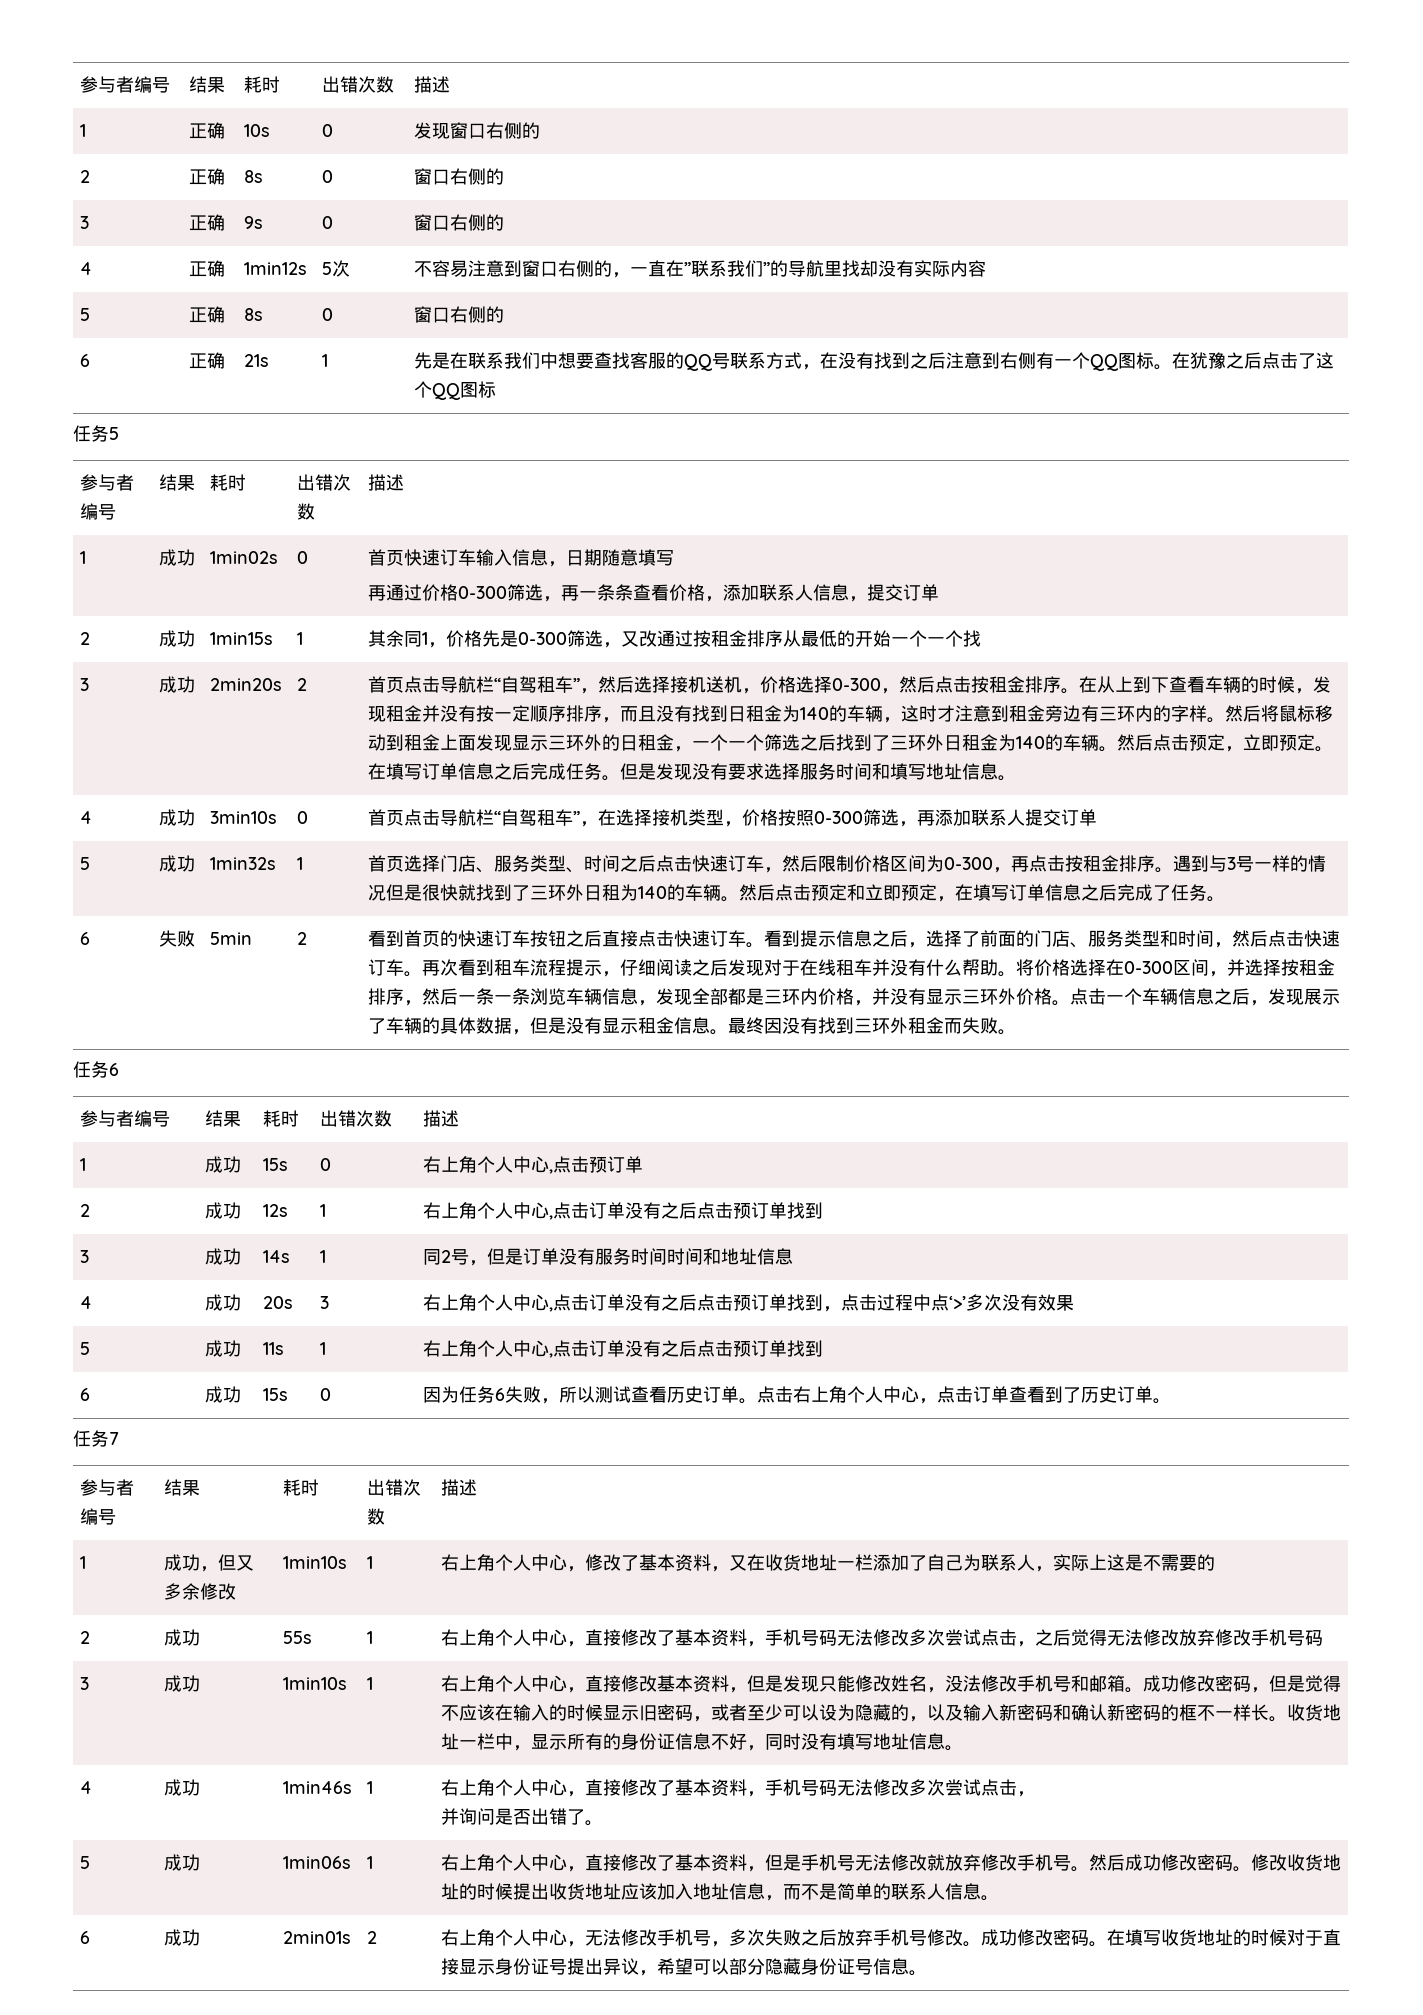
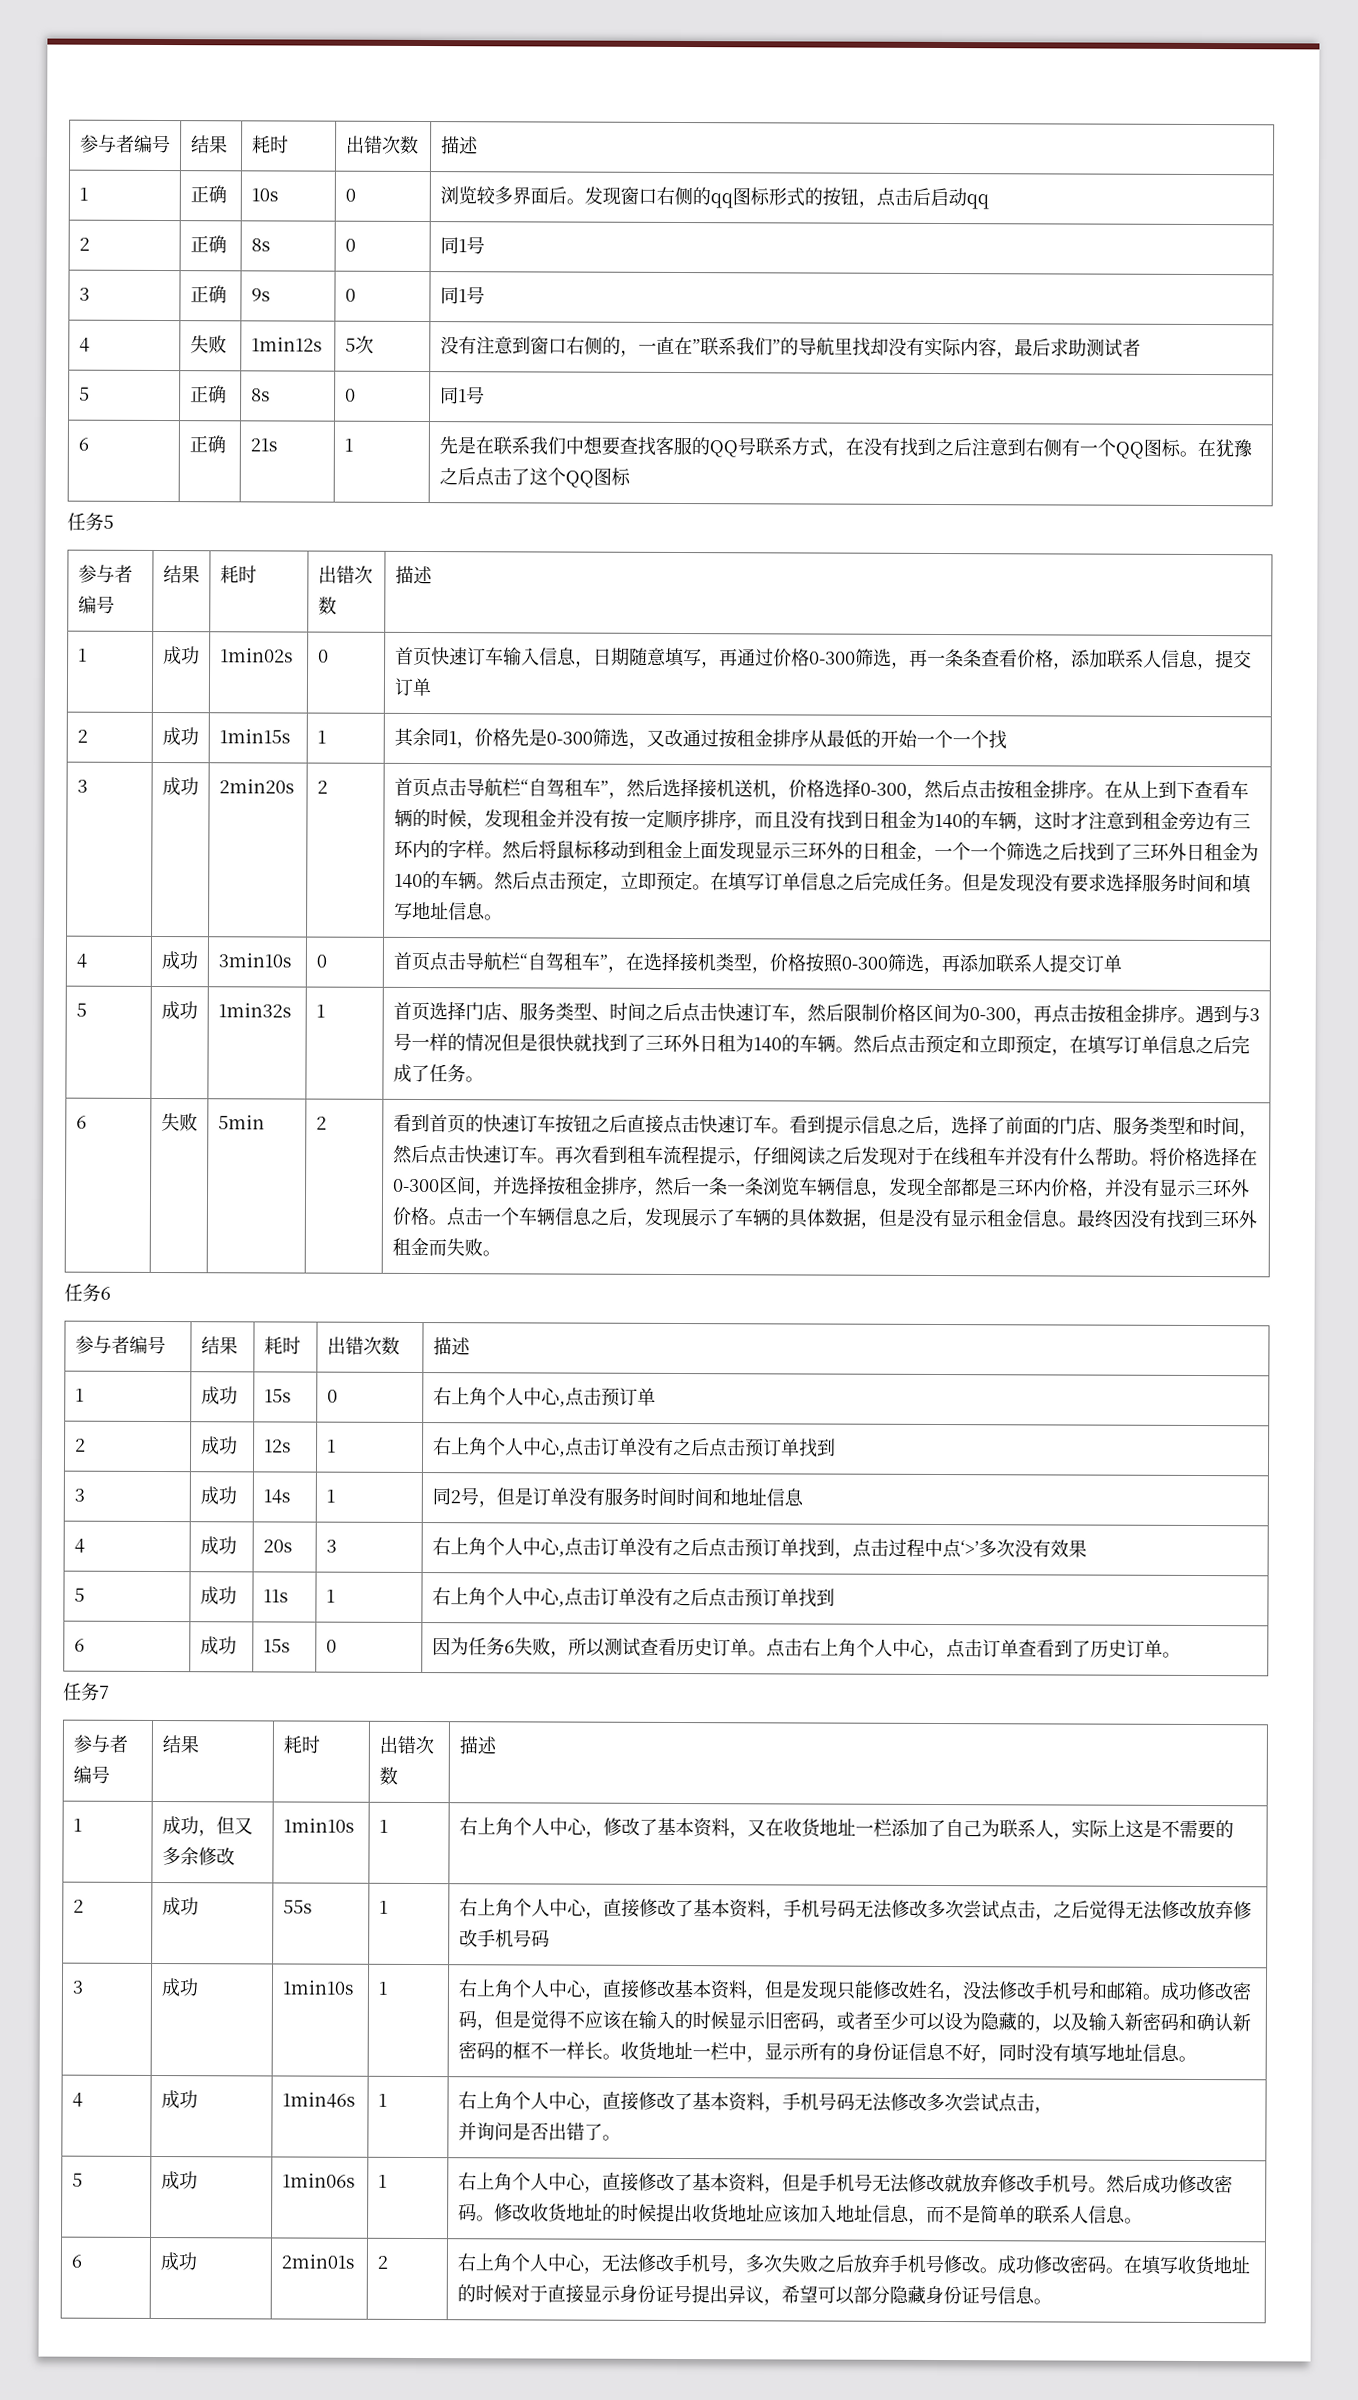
(334, 130) none -> [439,186,585,205] 浏览较多界面后。
(541, 130) none -> [709,187,989,210] qq图标形式的按钮，点击后启动qq
[414,168,505,185] 窗口右侧的 -> [439,236,485,255] 同1号
[414,214,505,231] [80,262,93,275] [189,260,226,277] 窗口右侧的 // 4 | 正确 -> [439,286,485,305] [78,337,90,352] [189,335,227,354] 同1号 // 4 | 失败
[414,260,469,277] 不容易 -> [439,336,477,355] 没有
(987, 268) none -> [995,338,1141,359] ，最后求助测试者
[414,306,505,323] 窗口右侧的 -> [439,386,485,405] 同1号
(675, 558) // -> [700,661,720,669] ，

